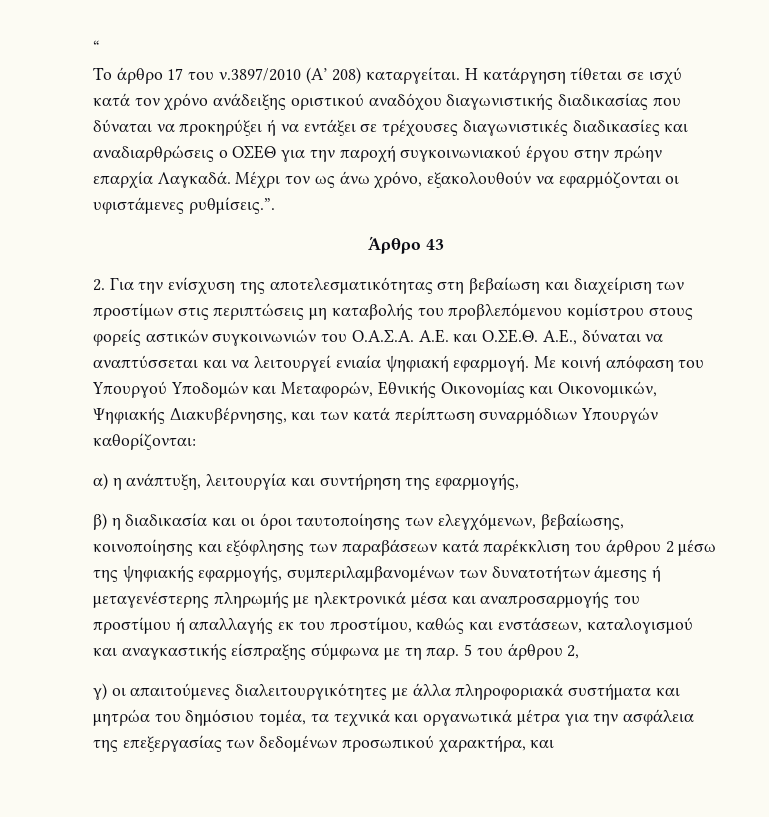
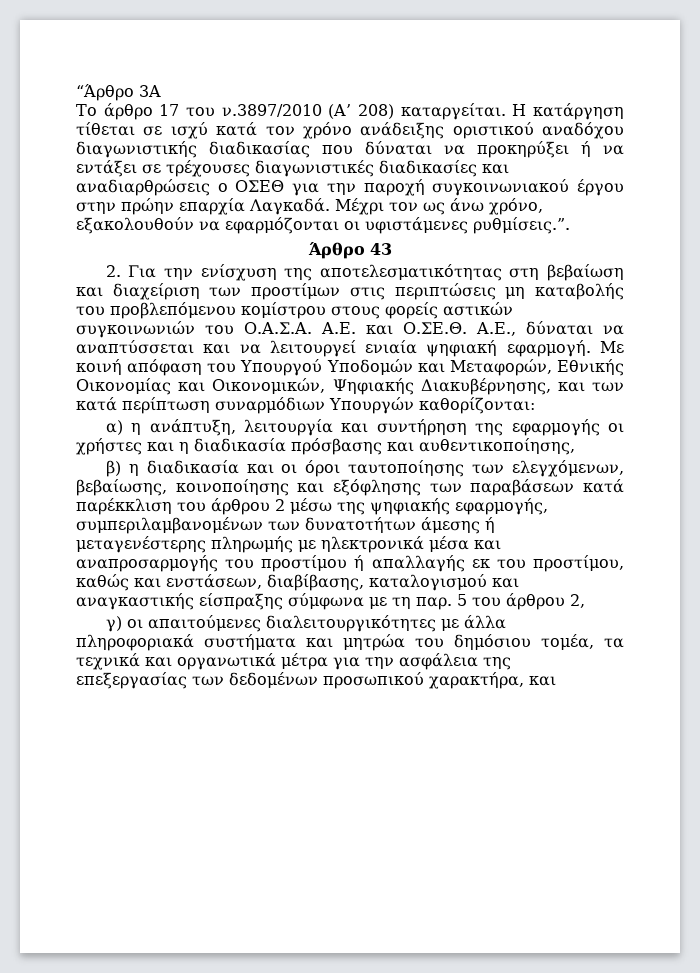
[93,40,100,54] “ -> [76,84,161,101] “Άρθρο 3Α
[435,473,520,490] εφαρμογής, -> [511,419,624,436] [76,438,575,455] εφαρμογής οι χρήστες και η διαδικασία πρόσβασης και αυθεντικοποίησης,
(582, 625) none -> [267,574,364,591] διαβίβασης,

